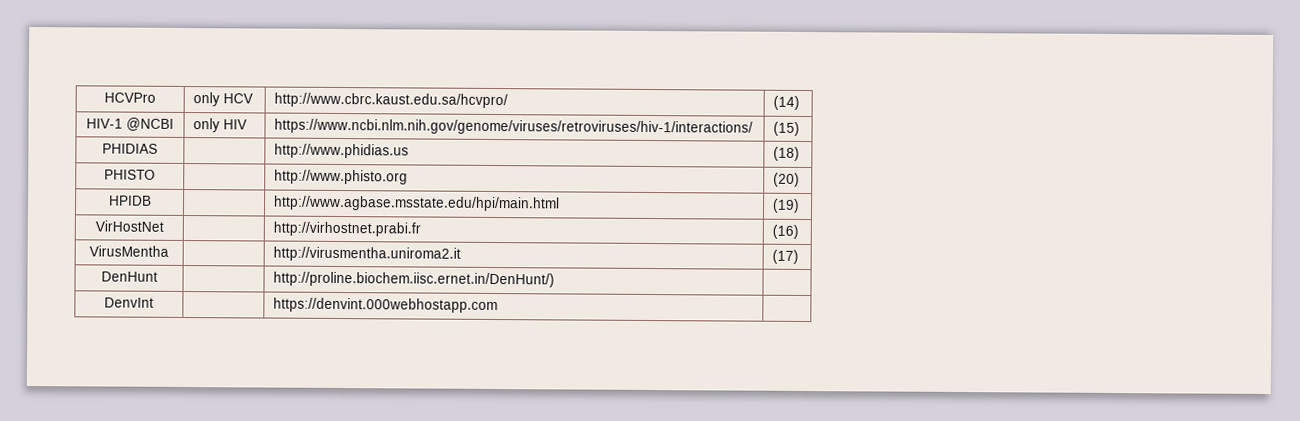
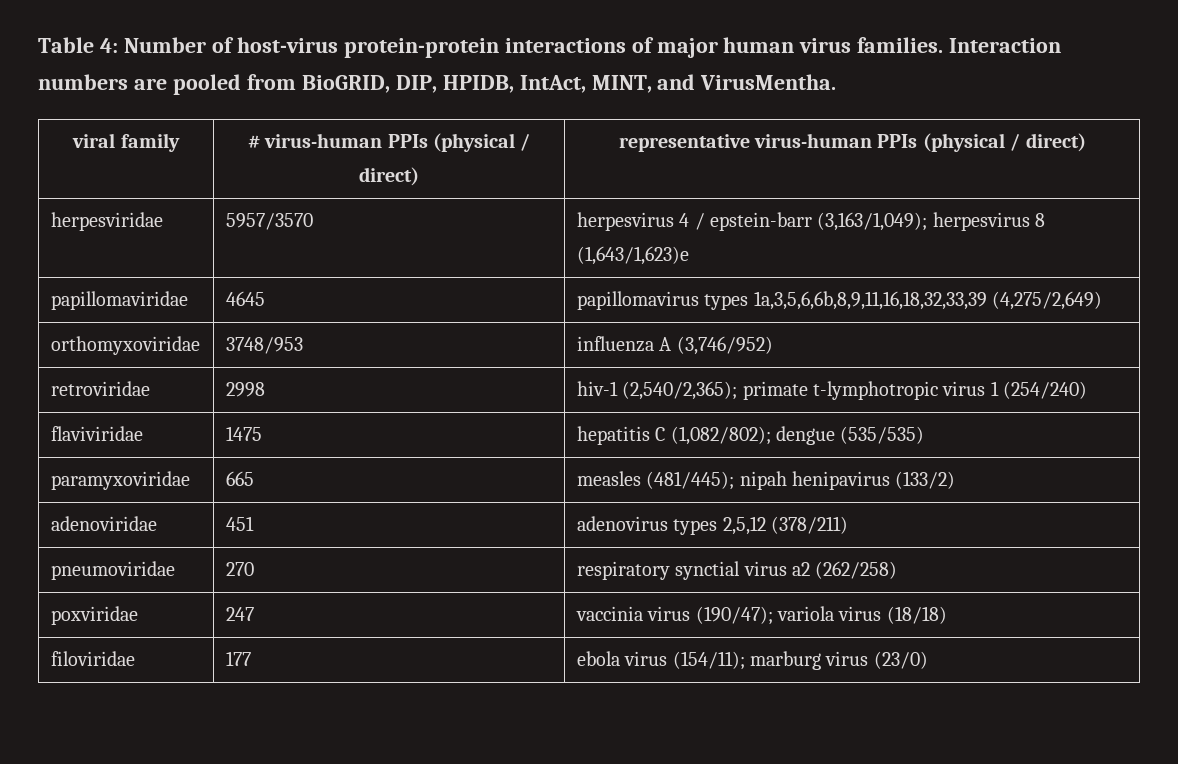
[104,92,156,103] [193,92,254,107] [274,92,509,109] [773,95,801,110] [86,117,174,131] [193,118,248,133] [274,118,754,136] [773,121,801,136] [102,143,158,154] [274,143,410,159] [773,146,801,161] [104,169,156,180] [274,169,409,185] [773,172,801,187] [108,195,152,206] [273,195,561,212] [772,198,801,213] [94,220,164,232] [273,221,422,237] [772,224,800,239] [89,245,169,257] [273,246,462,262] [772,249,800,264] [100,271,158,282] [273,271,556,288] [104,297,154,308] [273,297,499,314] HCVPro | only HCV | http://www.cbrc.kaust.edu.sa/hcvpro/ | (14) // HIV-1 @NCBI | only HIV | https://www.ncbi.nlm.nih.gov/genome/viruses/retroviruses/hiv-1/interactions/ | (15) // PHIDIAS | | http://www.phidias.us | (18) // PHISTO | | http://www.phisto.org | (20) // HPIDB | | http://www.agbase.msstate.edu/hpi/main.html | (19) // VirHostNet | | http://virhostnet.prabi.fr | (16) // VirusMentha | | http://virusmentha.uniroma2.it | (17) // DenHunt | | http://proline.biochem.iisc.ernet.in/DenHunt/) | // DenvInt | | https://denvint.000webhostapp.com | -> [38,37,1062,58] [38,74,837,95] [72,133,180,152] [247,133,531,152] [359,167,419,186] [618,133,1086,152] [50,212,163,231] [225,213,313,230] [576,212,1046,231] [576,246,689,265] [50,291,188,310] [225,291,265,306] [576,291,1103,310] [50,336,200,355] [225,337,303,354] [576,336,773,355] [50,381,150,396] [225,382,265,397] [576,381,1088,400] [50,426,143,441] [225,426,262,441] [576,426,925,445] [50,471,190,490] [225,471,254,486] [576,471,956,490] [50,516,157,531] [225,516,254,531] [576,516,849,535] [50,561,175,580] [225,562,254,576] [576,561,898,580] [50,606,138,625] [225,607,254,621] [575,606,947,625] [50,651,135,666] [225,651,251,666] [576,651,928,670] Table 4: Number of host-virus protein-protein interactions of major human virus families. Interaction numbers are pooled from BioGRID, DIP, HPIDB, IntAct, MINT, and VirusMentha. // viral family | # virus-human PPIs (physical / direct) | representative virus-human PPIs (physical / direct) // herpesviridae | 5957/3570 | herpesvirus 4 / epstein-barr (3,163/1,049); herpesvirus 8 (1,643/1,623)e // papillomaviridae | 4645 | papillomavirus types 1a,3,5,6,6b,8,9,11,16,18,32,33,39 (4,275/2,649) // orthomyxoviridae | 3748/953 | influenza A (3,746/952) // retroviridae | 2998 | hiv-1 (2,540/2,365); primate t-lymphotropic virus 1 (254/240) // flaviviridae | 1475 | hepatitis C (1,082/802); dengue (535/535) // paramyxoviridae | 665 | measles (481/445); nipah henipavirus (133/2) // adenoviridae | 451 | adenovirus types 2,5,12 (378/211) // pneumoviridae | 270 | respiratory synctial virus a2 (262/258) // poxviridae | 247 | vaccinia virus (190/47); variola virus (18/18) // filoviridae | 177 | ebola virus (154/11); marburg virus (23/0)

